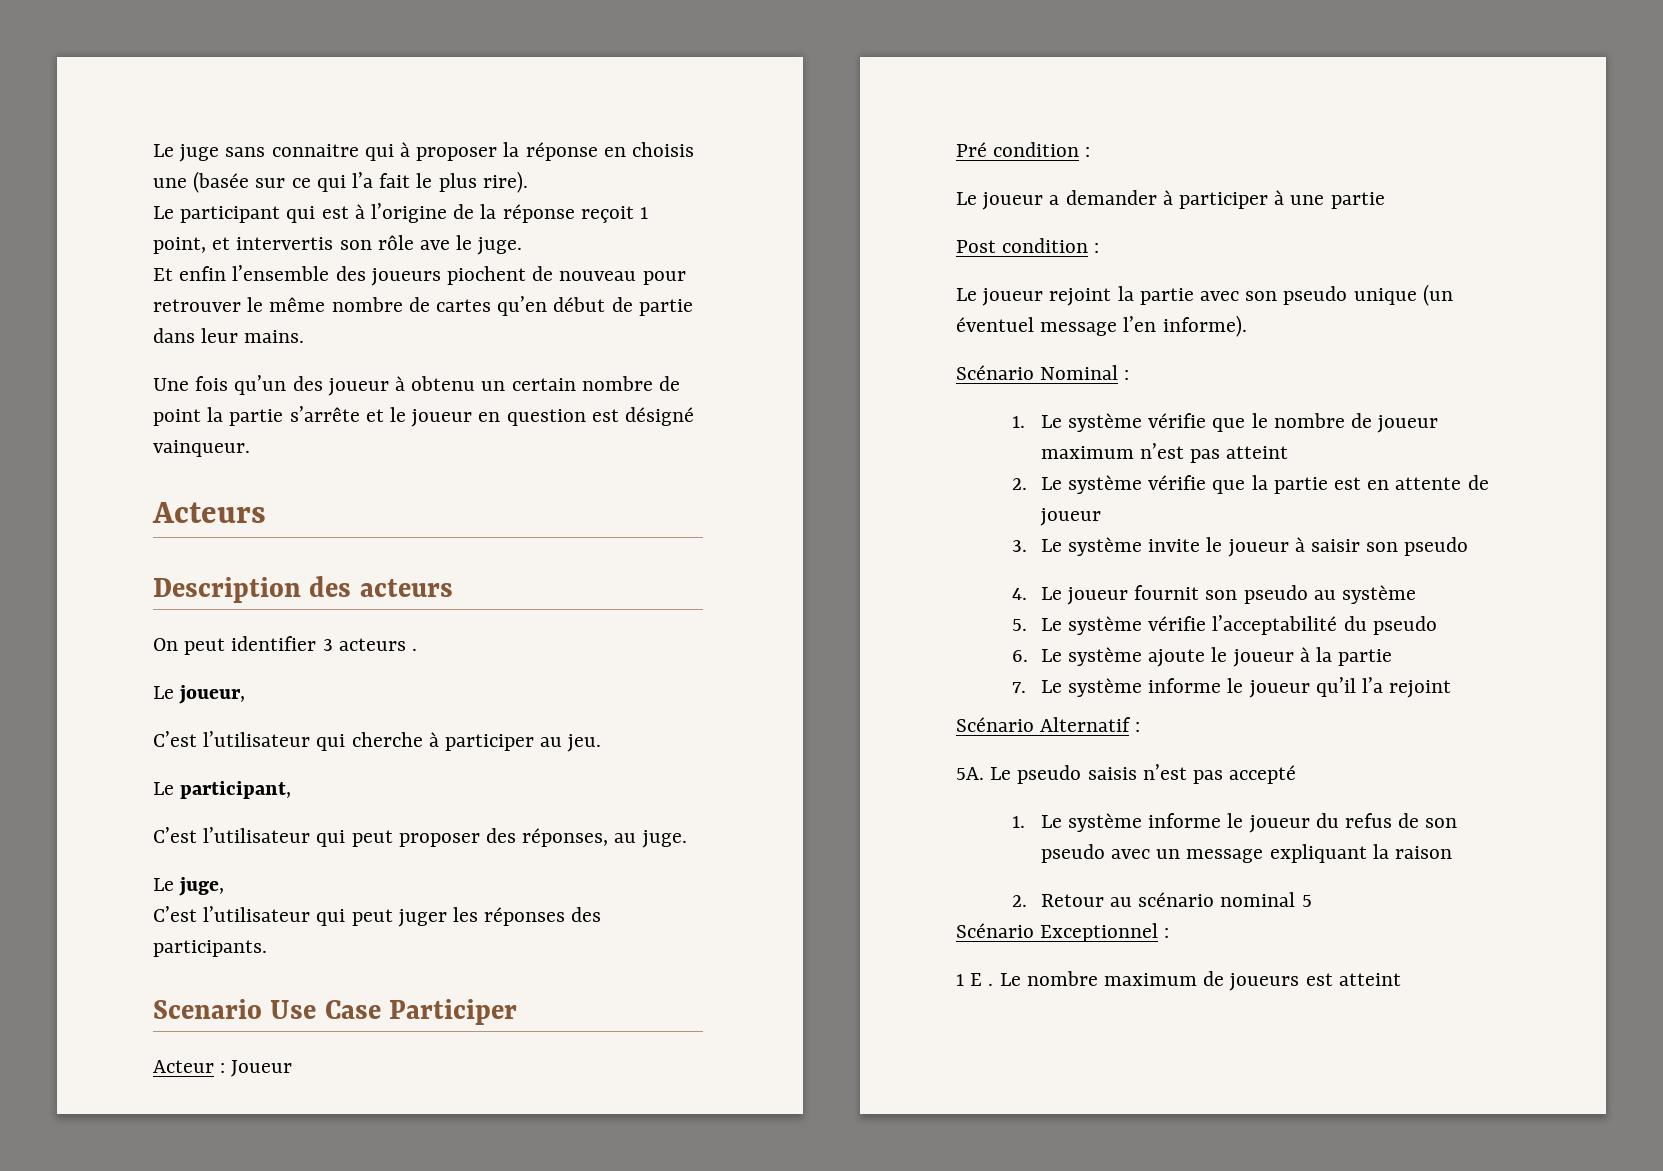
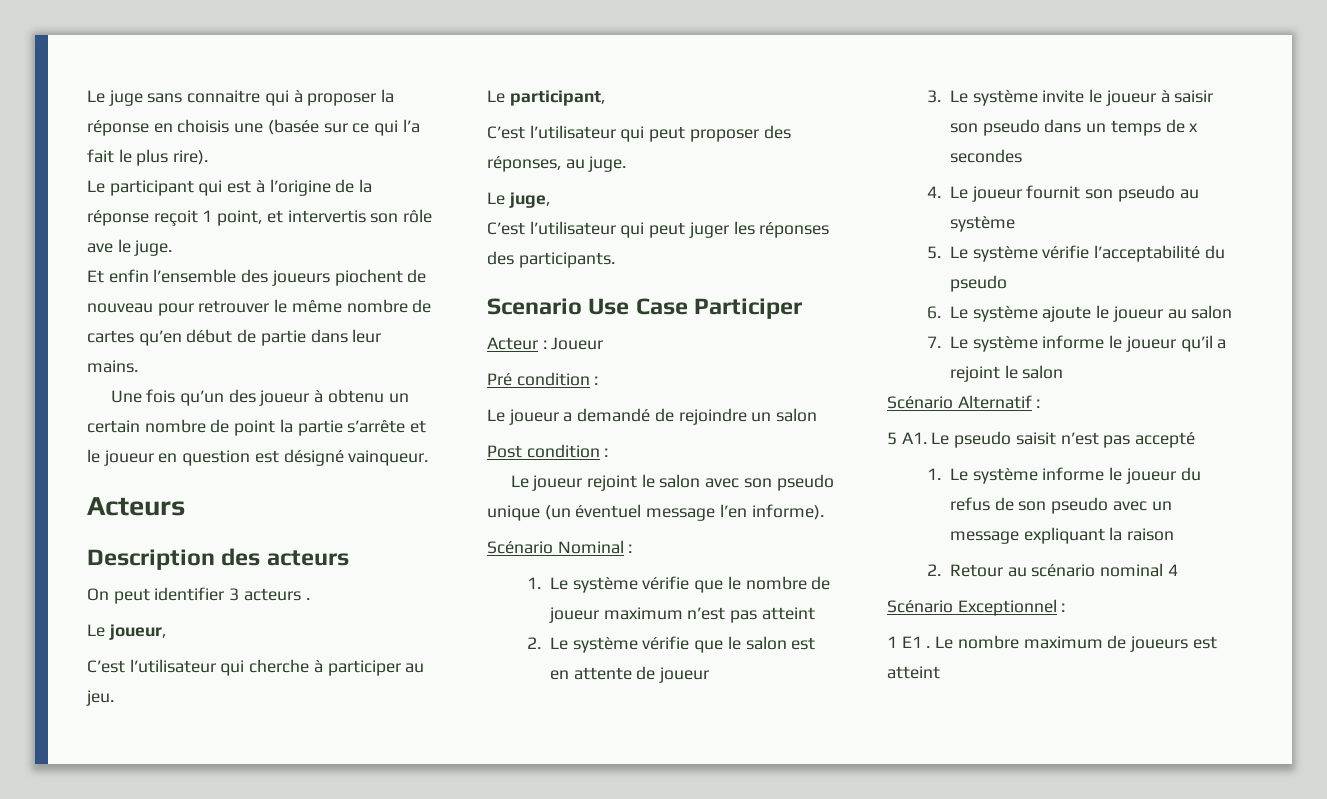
[1065,190,1385,209] demander à participer à une partie -> [577,408,818,425] demandé de rejoindre un salon
[1117,286,1194,305] la partie -> [641,474,701,488] le salon
[1251,475,1328,494] la partie -> [727,636,787,650] le salon
(1469, 546) none -> [1044,119,1199,136] [949,149,1022,163] dans un temps de x secondes
[1299,647,1393,666] à la partie -> [1167,305,1233,319] au salon
[1361,677,1452,698] l’a rejoint -> [1217,339,1227,349] [949,365,1064,382] a rejoint le salon
[956,767,984,780] 5A. -> [887,432,927,445] 5 A1.
[1087,767,1137,780] saisis -> [1015,432,1056,445] saisit
[1301,895,1312,907] 5 -> [1167,564,1178,576] 4
[970,973,983,986] E -> [901,636,922,648] E1

